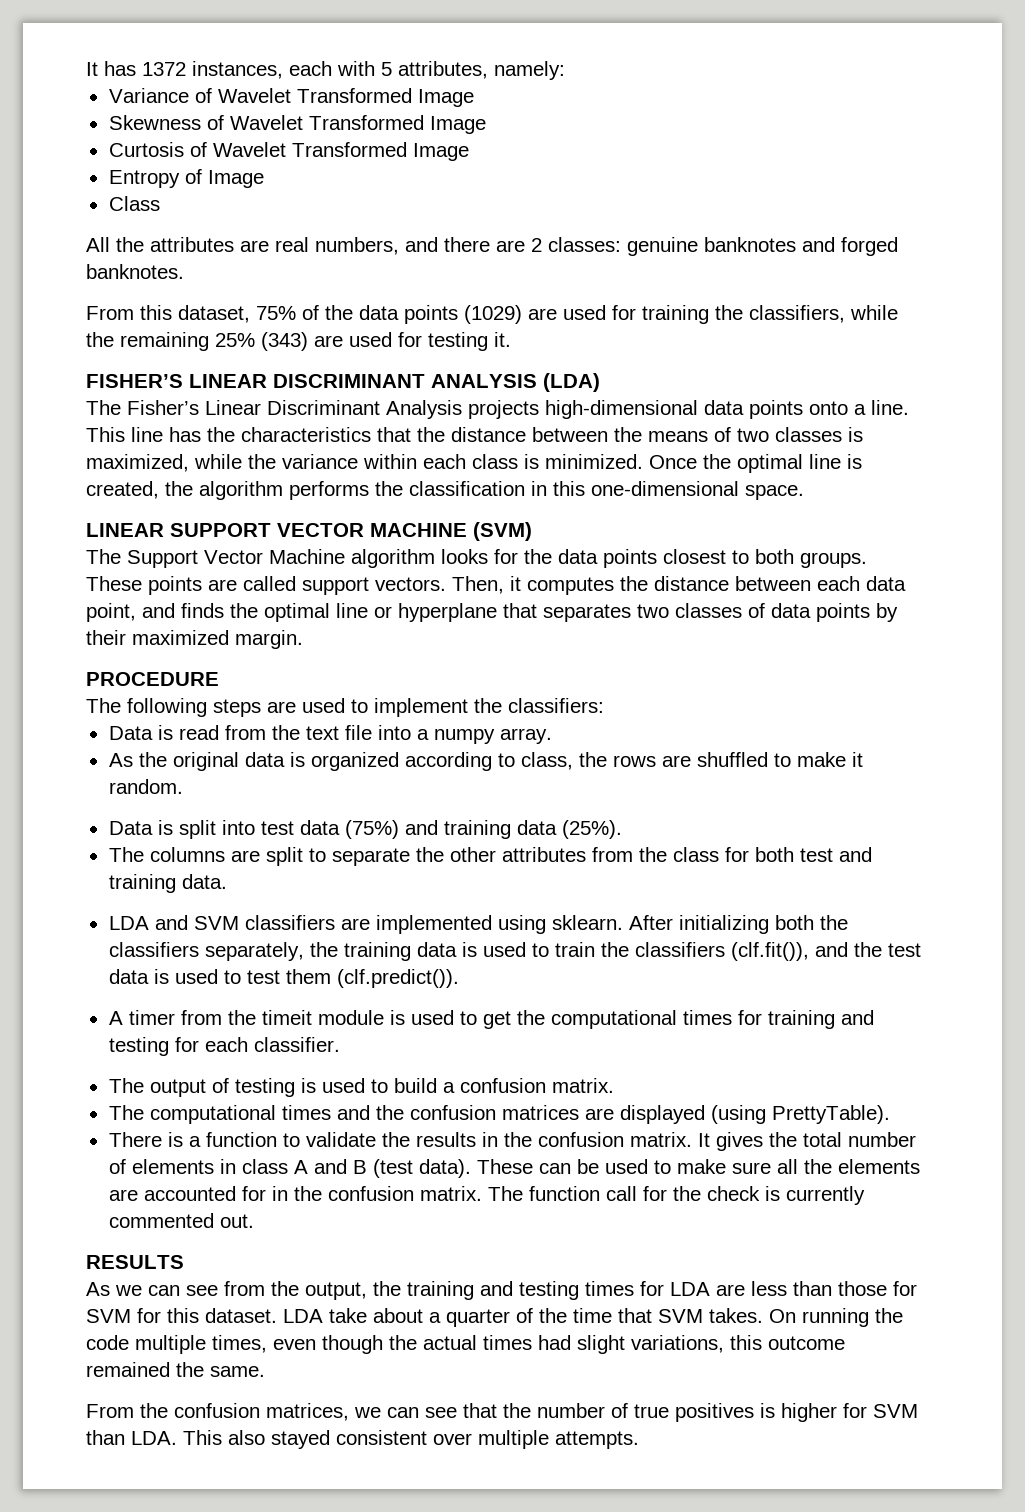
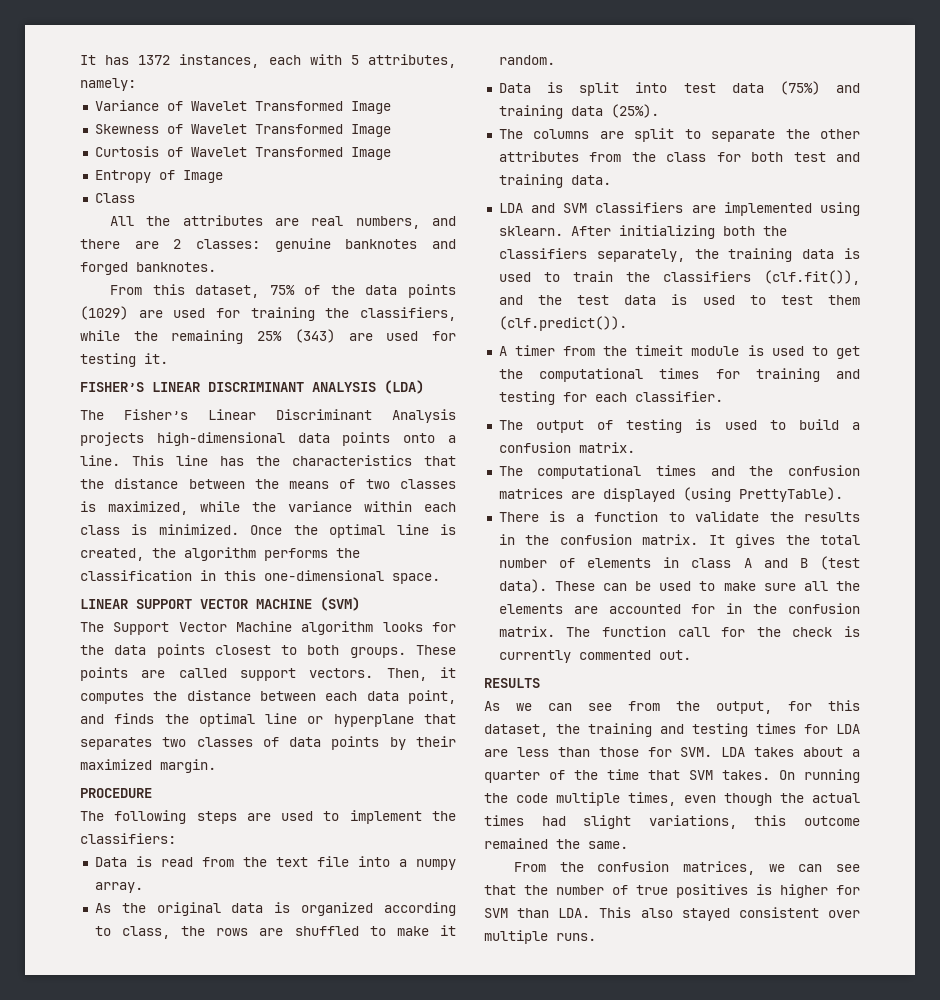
(367, 1291) none -> [788,700,860,711] [484,724,548,737] for this dataset,
[86,1308,367,1323] SVM for this dataset. LDA take -> [680,747,795,757] SVM. LDA takes
[555,1431,639,1449] attempts. -> [556,933,596,941] runs.

